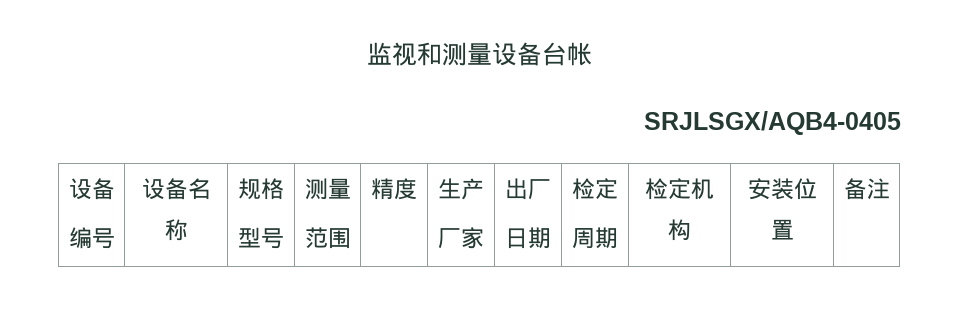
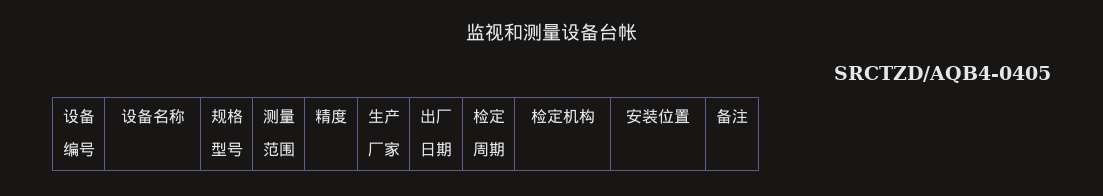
[644,111,901,135] SRJLSGX/AQB4-0405 -> [834,66,1051,83] SRCTZD/AQB4-0405

